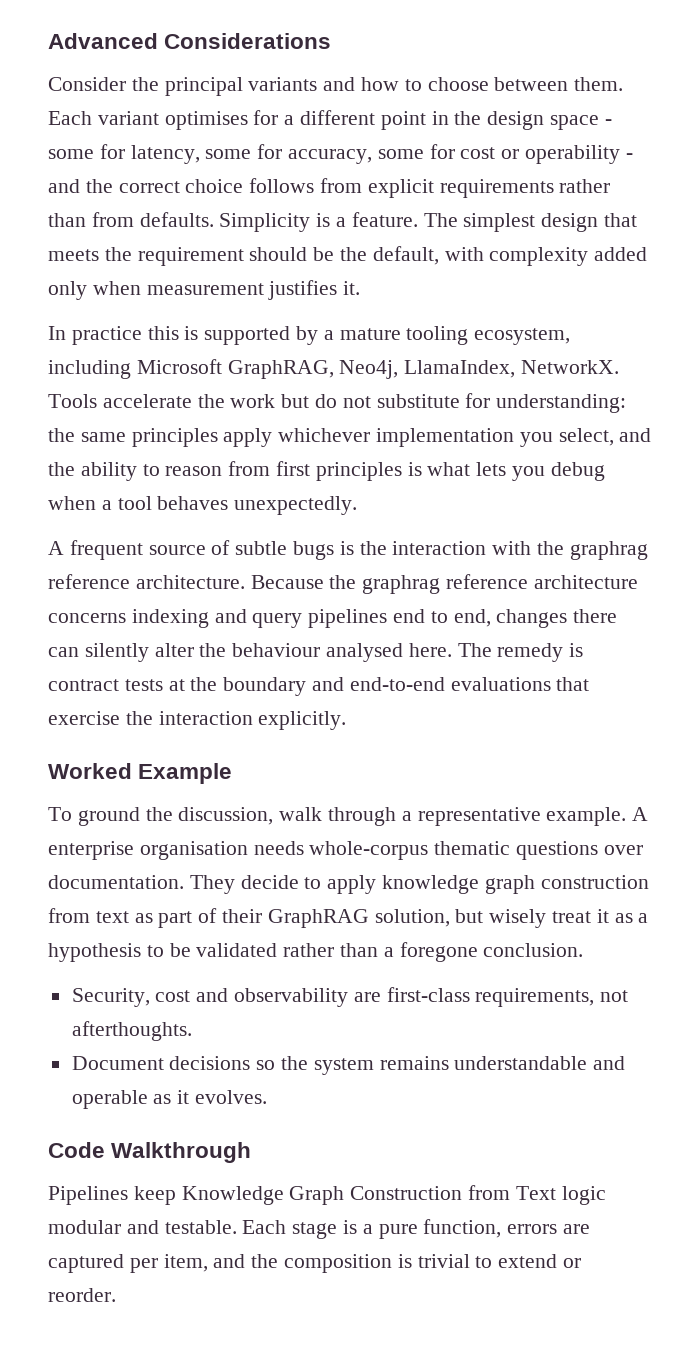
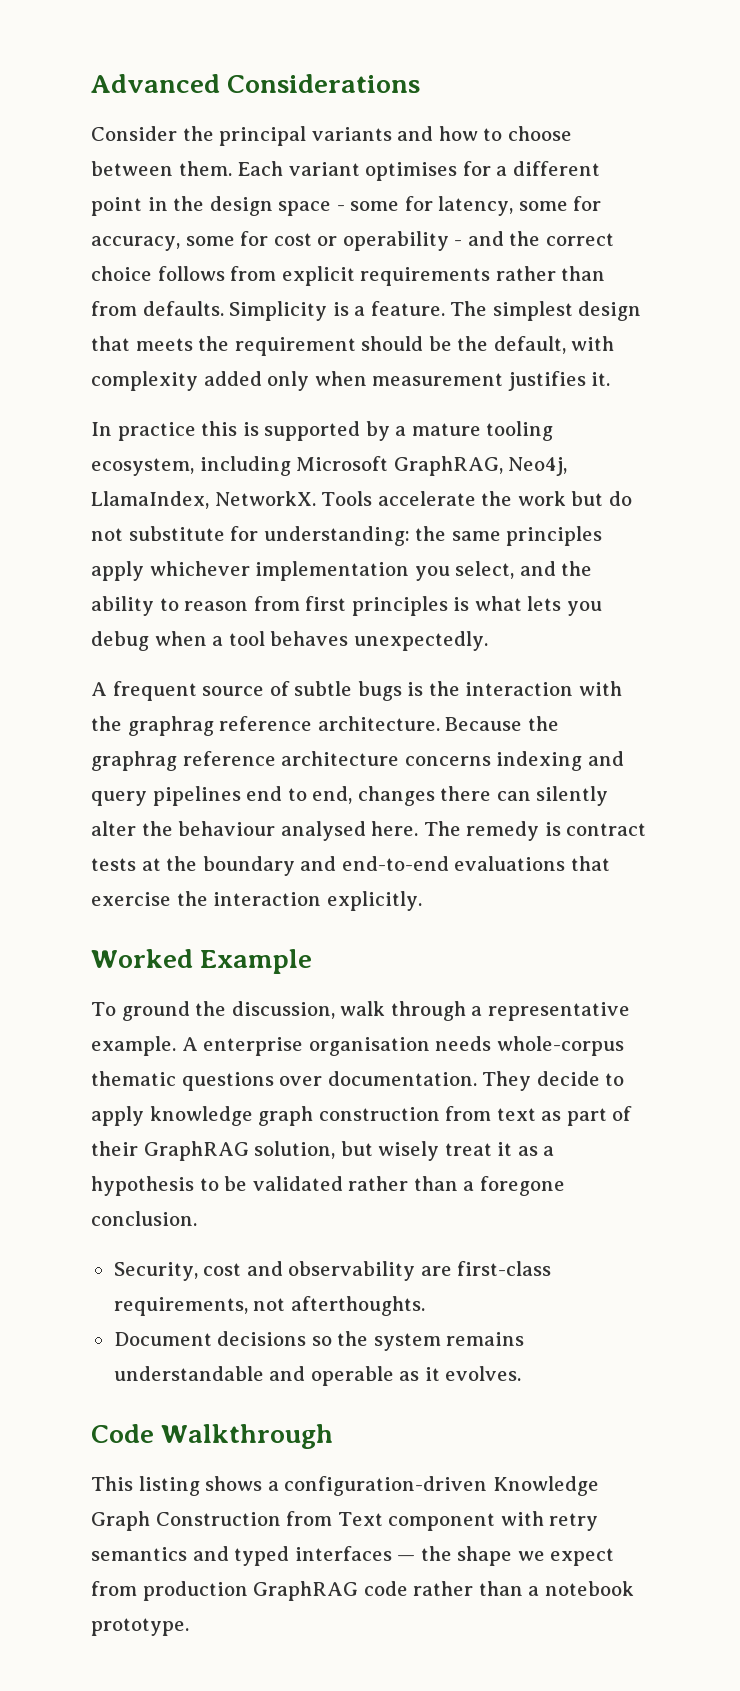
[48,1186,176,1205] Pipelines keep -> [91,1476,488,1496] This listing shows a configuration-driven
[561,1186,606,1205] [48,1219,591,1239] [48,1254,582,1273] [48,1288,116,1302] logic modular and testable. Each stage is a pure function, errors are captured per item, and the composition is trivial to extend or reorder. -> [388,1511,599,1531] [91,1546,615,1566] [91,1581,634,1601] [91,1618,189,1636] component with retry semantics and typed interfaces — the shape we expect from production GraphRAG code rather than a notebook prototype.

